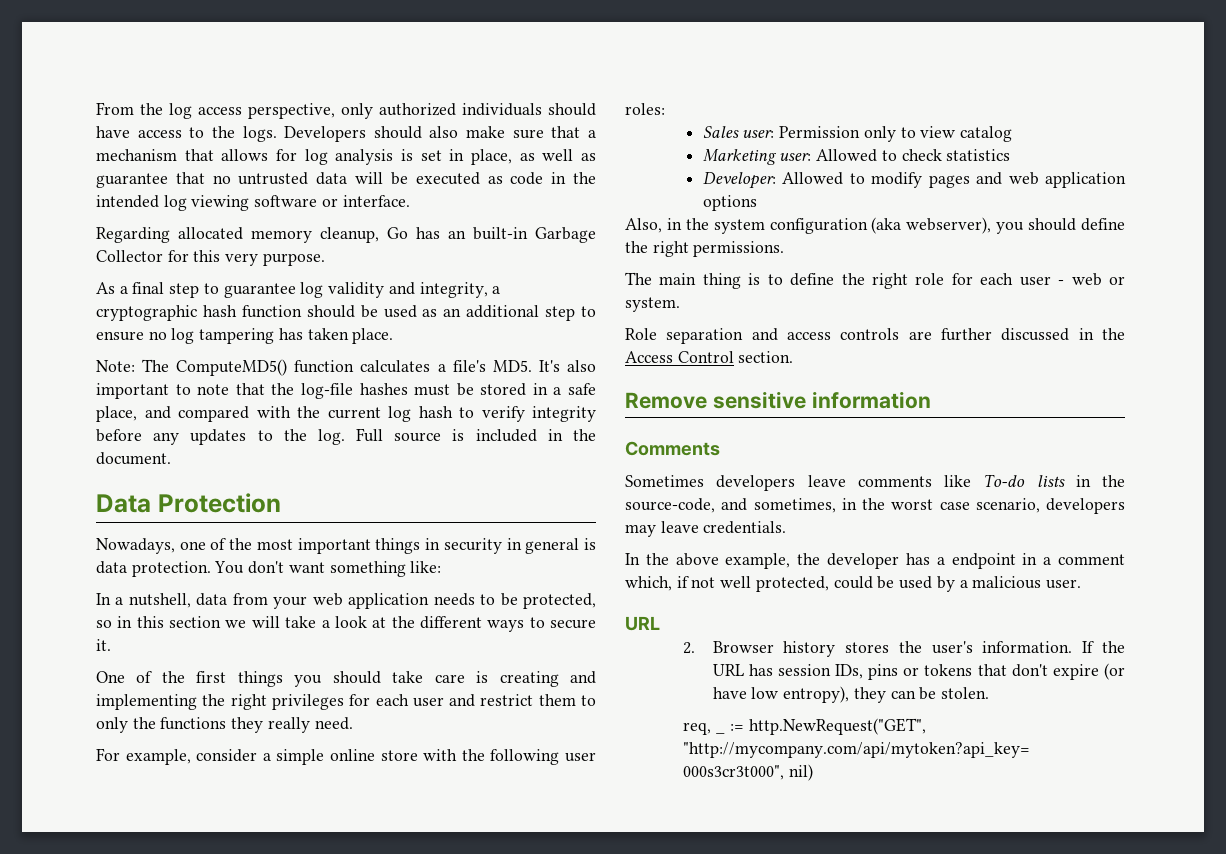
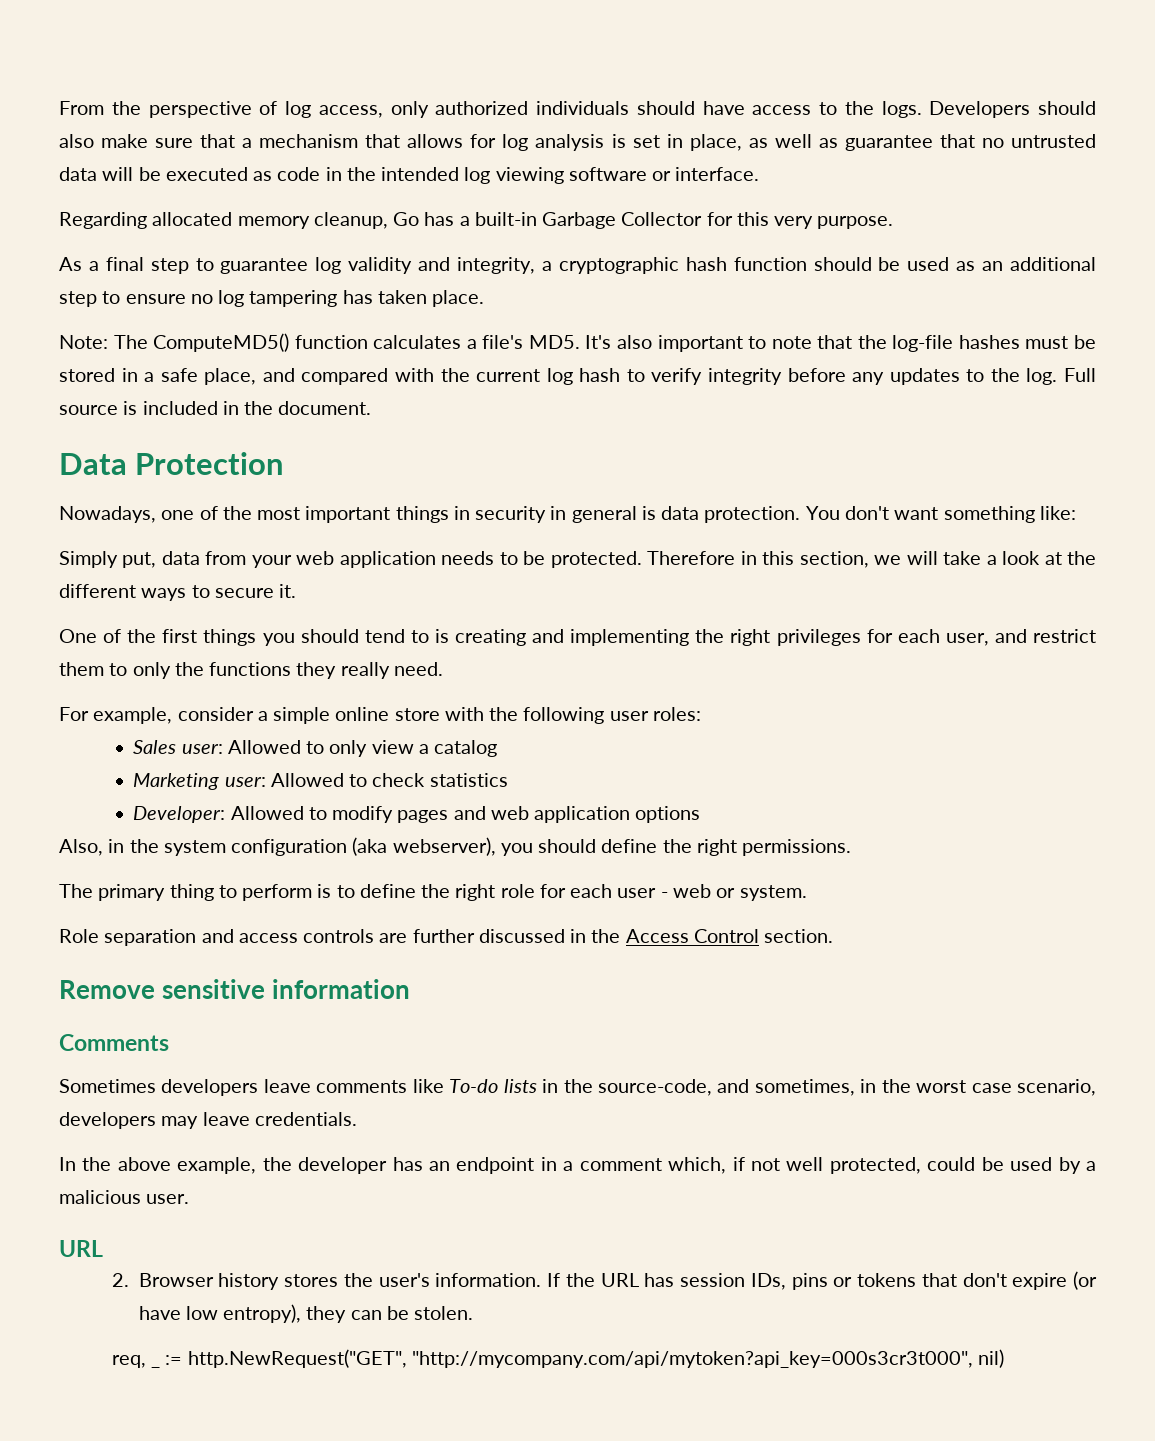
[169,103,335,119] log access perspective, -> [148,101,383,118] perspective of log access,
[448,230,466,239] an -> [459,216,470,226] a
[96,593,191,608] In a nutshell, -> [59,551,157,568] Simply put,
[522,593,596,609] [96,620,112,628] protected, so -> [550,551,736,568] protected. Therefore
[169,616,222,628] section -> [799,551,869,568] section,
[392,671,465,683] take care -> [364,629,429,643] tend to
[412,697,444,707] user -> [945,633,989,646] user,
[779,126,956,142] Permission only to view -> [227,740,429,757] Allowed to only view a
[659,273,741,289] main thing -> [98,884,313,901] primary thing to perform
[936,557,945,565] a -> [429,1161,450,1171] an

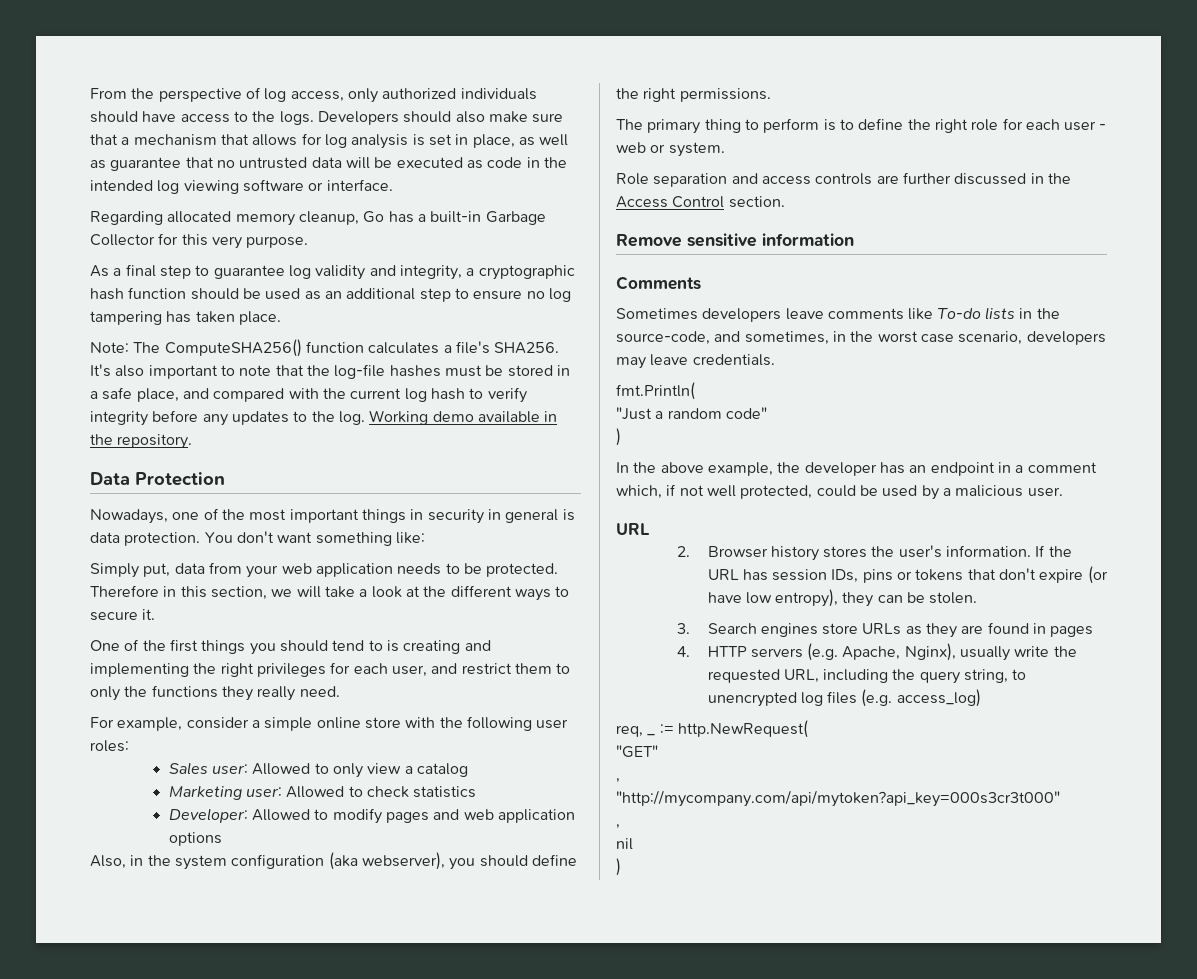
[153,333,290,352] ComputeMD5() -> [164,339,302,357] ComputeSHA256()
[528,335,580,349] MD5. -> [494,342,560,354] SHA256.
[1063,368,1096,382] [59,401,372,415] Full source is included in the document. -> [369,410,558,425] [90,434,193,449] Working demo available in the repository.
(357, 1119) none -> [616,382,695,400] [616,407,767,420] [616,428,621,446] // fmt.Println( // "Just a random code" // )
[111,1355,161,1368] [165,1349,1005,1368] req, _ := http.NewRequest("GET", "http://mycompany.com/api/mytoken?api_key=000s3cr3t000", nil) -> [677,622,1094,638] [677,643,1077,661] [707,669,1027,684] [707,689,981,707] [616,725,656,737] [659,720,808,738] [616,745,658,758] [616,778,620,783] [616,790,1060,807] [616,824,620,829] [616,838,633,850] [616,858,621,876] 3. Search engines store URLs as they are found in pages // 4. HTTP servers (e.g. Apache, Nginx), usually write the requested URL, including the query string, to unencrypted log files (e.g. access_log) // req, _ := http.NewRequest( // "GET" // , // "http://mycompany.com/api/mytoken?api_key=000s3cr3t000" // , // nil // )

